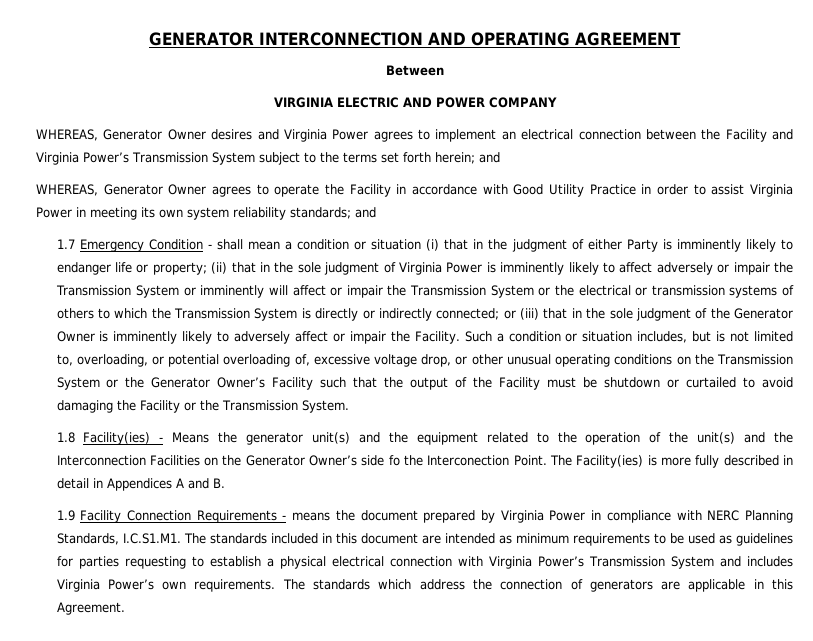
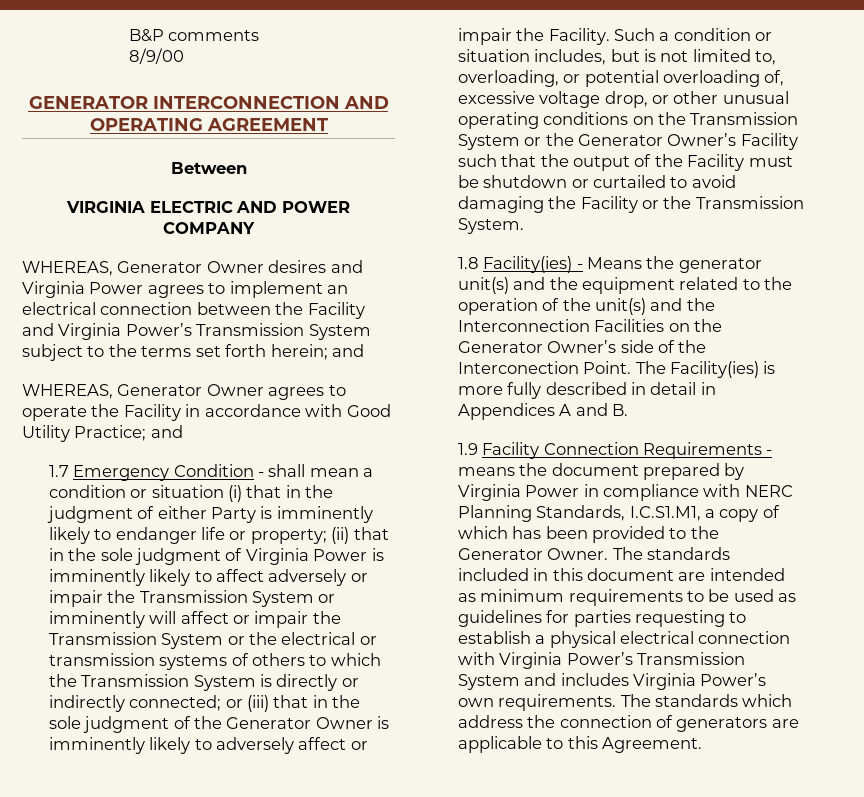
(148, 39) none -> [128,29,260,42] [128,48,184,64] B&P comments // 8/9/00 //
[589,184,793,197] [36,207,351,220] Practice in order to assist Virginia Power in meeting its own system reliability standards; -> [74,425,147,441] Practice;
[388,455,400,466] fo -> [658,340,676,353] of
[122,533,181,544] I.C.S1.M1. -> [629,505,780,522] [457,526,719,543] [457,548,609,560] I.C.S1.M1, a copy of which has been provided to the Generator Owner.
[753,579,764,589] in -> [546,738,564,749] to

